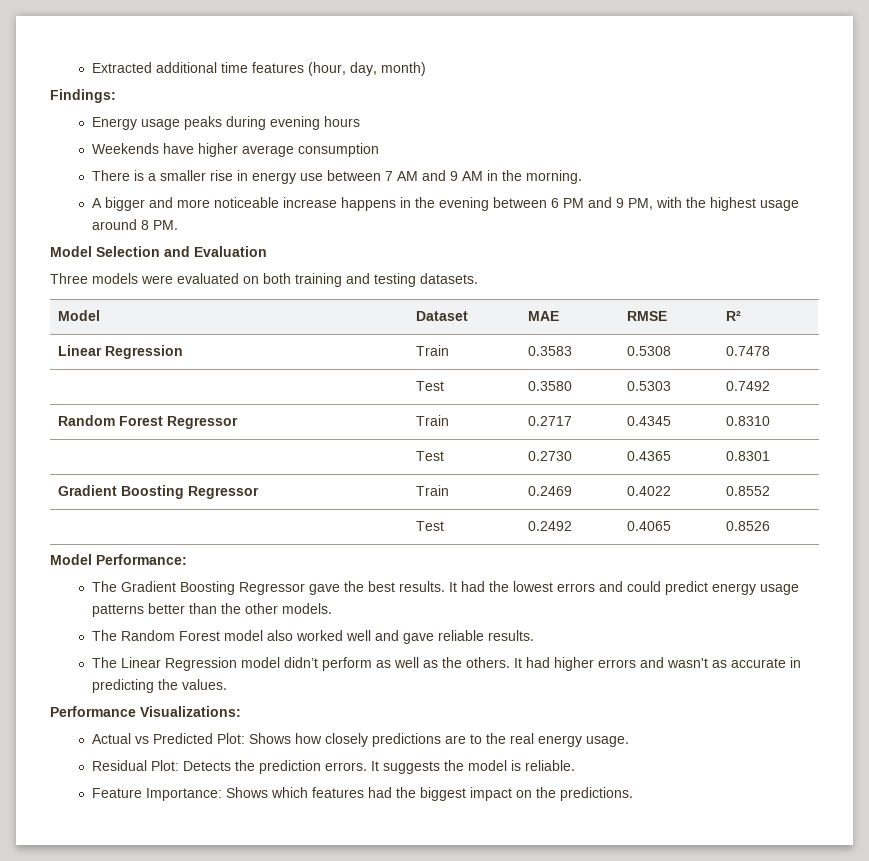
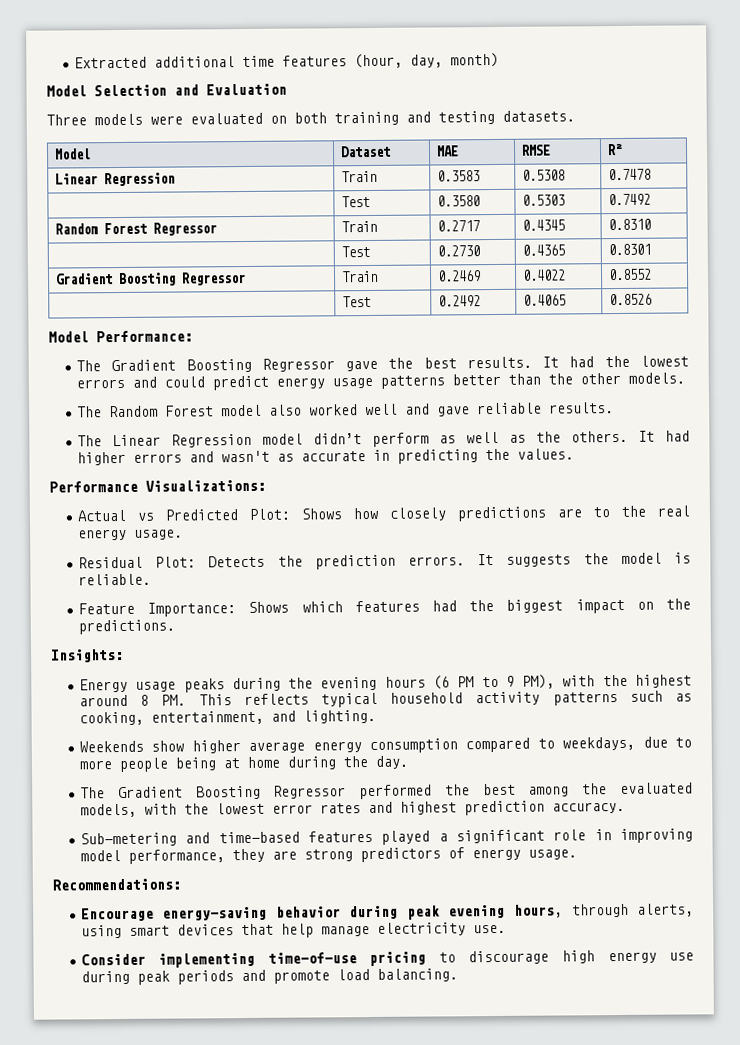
[50,89,116,103] [91,116,360,130] [91,143,379,157] [91,170,582,184] [91,197,799,211] [91,219,178,230] // Findings: // Energy usage peaks during evening hours // Weekends have higher average consumption // There is a smaller rise in energy use between 7 AM and 9 AM in the morning. // A bigger and more noticeable increase happens in the evening between 6 PM and 9 PM, with the highest usage around 8 PM. -> (499, 60) none
(633, 794) none -> [51,648,124,663] [78,674,692,693] [78,690,692,708] [78,709,376,726] [78,736,692,754] [78,755,408,773] [79,782,693,800] [79,800,625,818] [79,828,694,847] [79,847,577,864] [52,878,181,891] [80,903,694,922] [80,922,506,939] [80,950,694,968] [80,968,458,985] // Insights: // Energy usage peaks during the evening hours (6 PM to 9 PM), with the highest around 8 PM. This reflects typical household activity patterns such as cooking, entertainment, and lighting. // Weekends show higher average energy consumption compared to weekdays, due to more people being at home during the day. // The Gradient Boosting Regressor performed the best among the evaluated models, with the lowest error rates and highest prediction accuracy. // Sub-metering and time-based features played a significant role in improving model performance, they are strong predictors of energy usage. // Recommendations: // Encourage energy-saving behavior during peak evening hours, through alerts, using smart devices that help manage electricity use. // Consider implementing time-of-use pricing to discourage high energy use during peak periods and promote load balancing.

